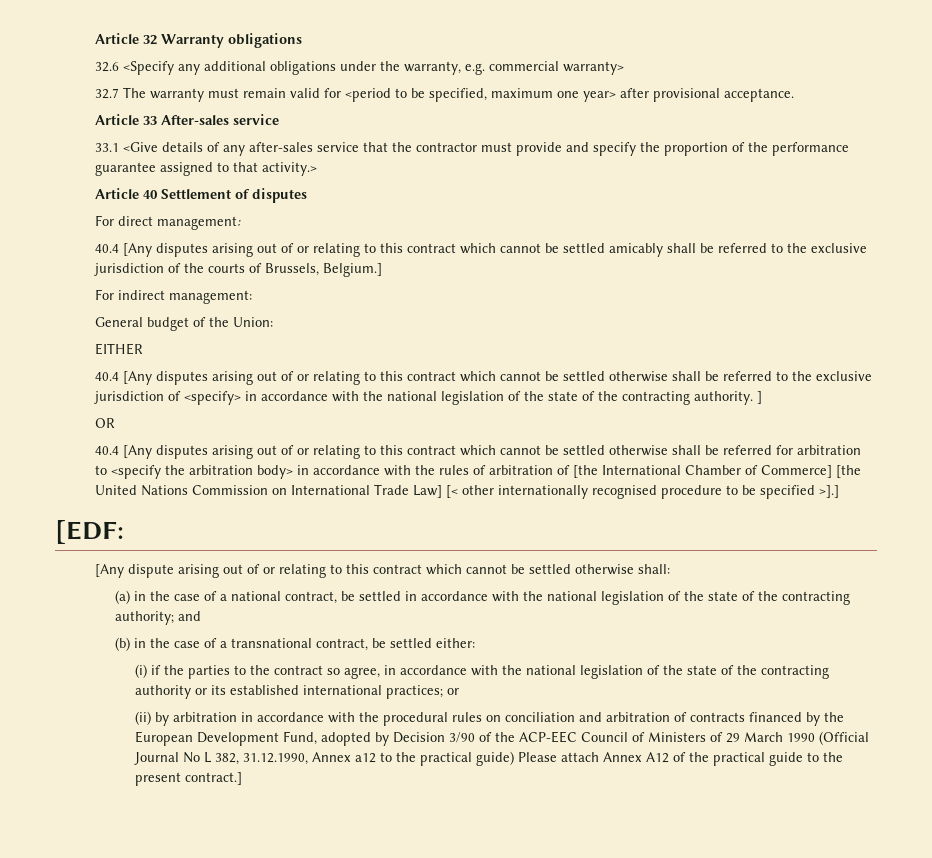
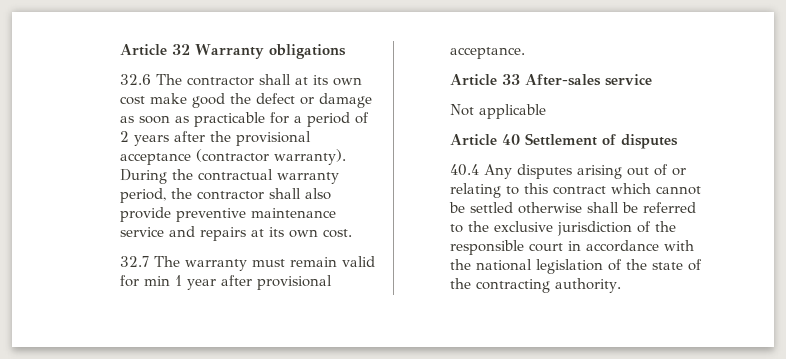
[123,61,625,75] <Specify any additional obligations under the warranty, e.g. commercial warranty> -> [155,74,362,86] [119,93,372,108] [119,112,369,127] [119,131,311,146] [119,149,346,165] [119,169,339,184] [119,188,331,203] [119,207,336,222] [119,226,352,241] The contractor shall at its own cost make good the defect or damage as soon as practicable for a period of 2 years after the provisional acceptance (contractor warranty). During the contractual warranty period, the contractor shall also provide preventive maintenance service and repairs at its own cost.
[345,88,617,102] <period to be specified, maximum one year> -> [143,275,216,290] min 1 year
[95,142,850,156] [95,162,318,176] 33.1 <Give details of any after-sales service that the contractor must provide and specify the proportion of the performance guarantee assigned to that activity.> -> [449,104,546,119] Not applicable
[95,215,242,230] [95,243,868,257] [94,263,383,277] [95,289,253,304] [95,317,274,331] [95,343,144,355] [95,371,153,385] For direct management: // 40.4 [Any disputes arising out of or relating to this contract which cannot be settled amicably shall be referred to the exclusive jurisdiction of the courts of Brussels, Belgium.] // For indirect management: // General budget of the Union: // EITHER // 40.4 [Any -> [449,164,512,179] 40.4 Any
[184,391,242,405] <specify> -> [654,221,676,232] [449,240,563,255] the responsible court
[757,391,763,404] [95,418,116,428] [95,445,862,459] [95,465,862,479] [95,484,840,499] [55,520,124,545] [95,564,671,578] [115,590,851,605] [115,611,202,625] [115,637,476,651] [135,664,830,679] [135,685,460,699] [135,711,845,726] [135,731,870,746] [134,751,844,766] [135,772,243,786] ] // OR // 40.4 [Any disputes arising out of or relating to this contract which cannot be settled otherwise shall be referred for arbitration to <specify the arbitration body> in accordance with the rules of arbitration of [the International Chamber of Commerce] [the United Nations Commission on International Trade Law] [< other internationally recognised procedure to be specified >].] // [EDF: // [Any dispute arising out of or relating to this contract which cannot be settled otherwise shall: // (a) in the case of a national contract, be settled in accordance with the national legislation of the state of the contracting authority; and // (b) in the case of a transnational contract, be settled either: // (i) if the parties to the contract so agree, in accordance with the national legislation of the state of the contracting authority or its established international practices; or // (ii) by arbitration in accordance with the procedural rules on conciliation and arbitration of contracts financed by the European Development Fund, adopted by Decision 3/90 of the ACP-EEC Council of Ministers of 29 March 1990 (Official Journal No L 382, 31.12.1990, Annex a12 to the practical guide) Please attach Annex A12 of the practical guide to the present contract.] -> (621, 285) none

